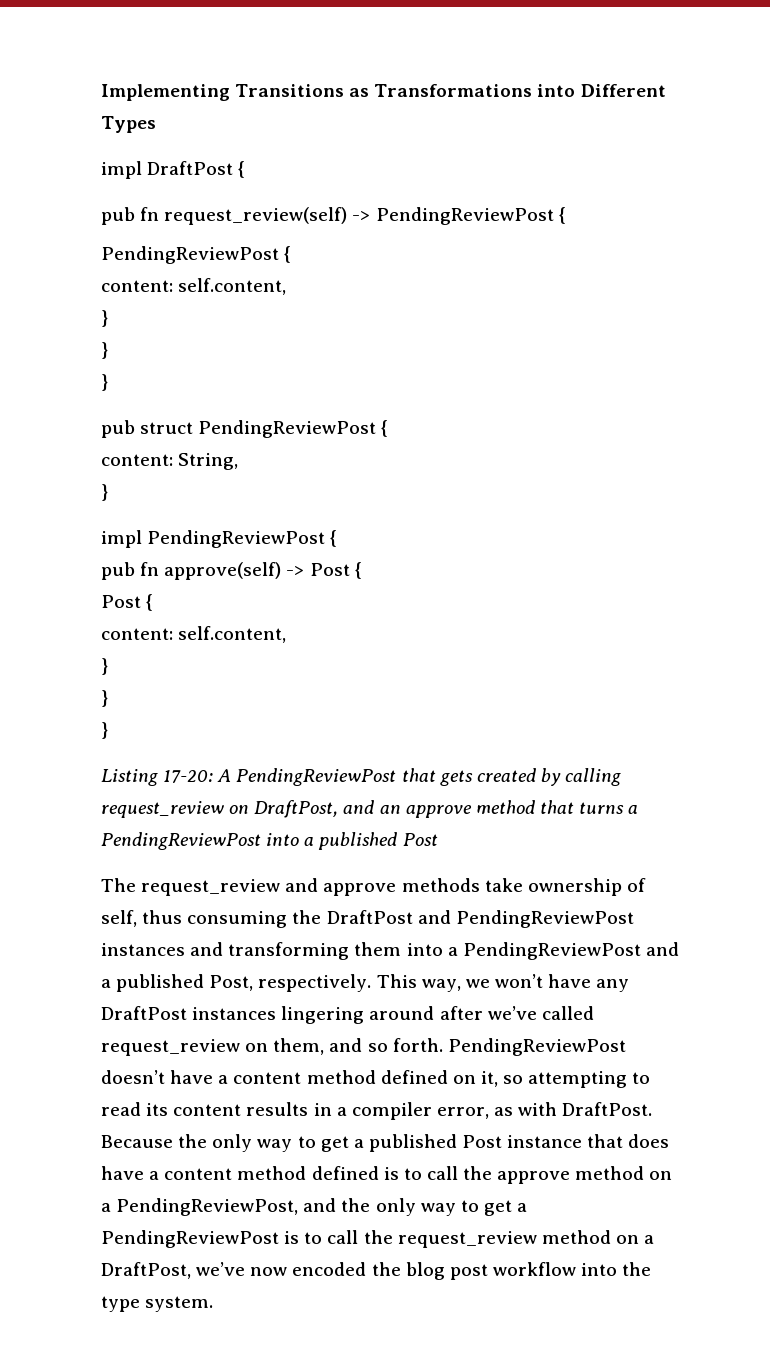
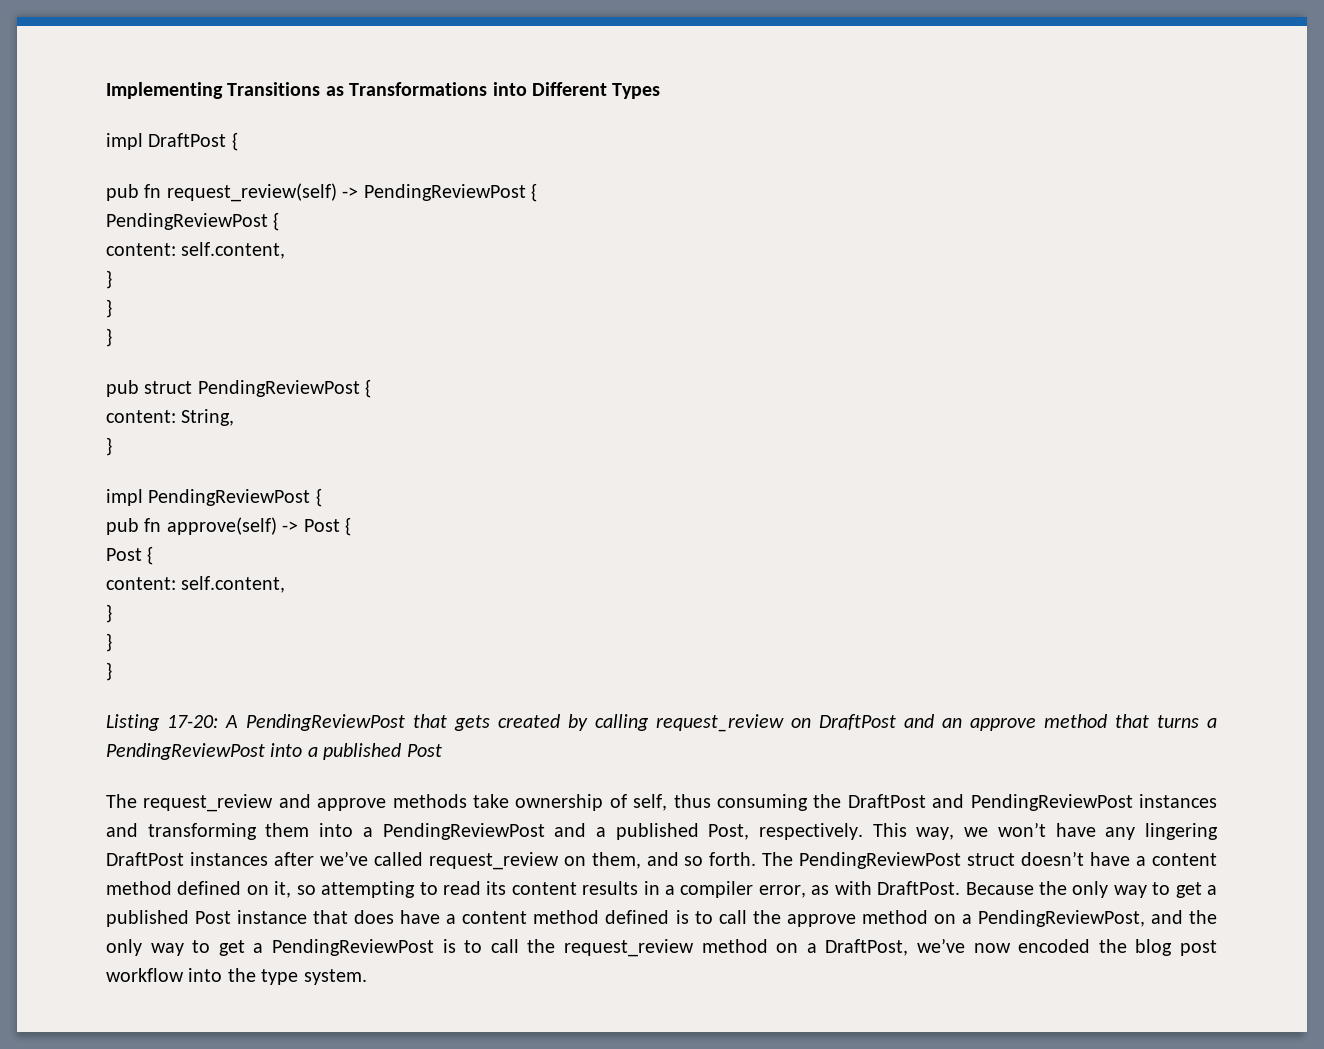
[254,800,339,818] DraftPost, -> [819,714,896,730] DraftPost
(630, 985) none -> [1145,823,1219,840] lingering
[281,1006,435,1024] lingering around -> (268, 859) none
[447,1038,626,1056] PendingReviewPost -> [762,852,1016,869] The PendingReviewPost struct

